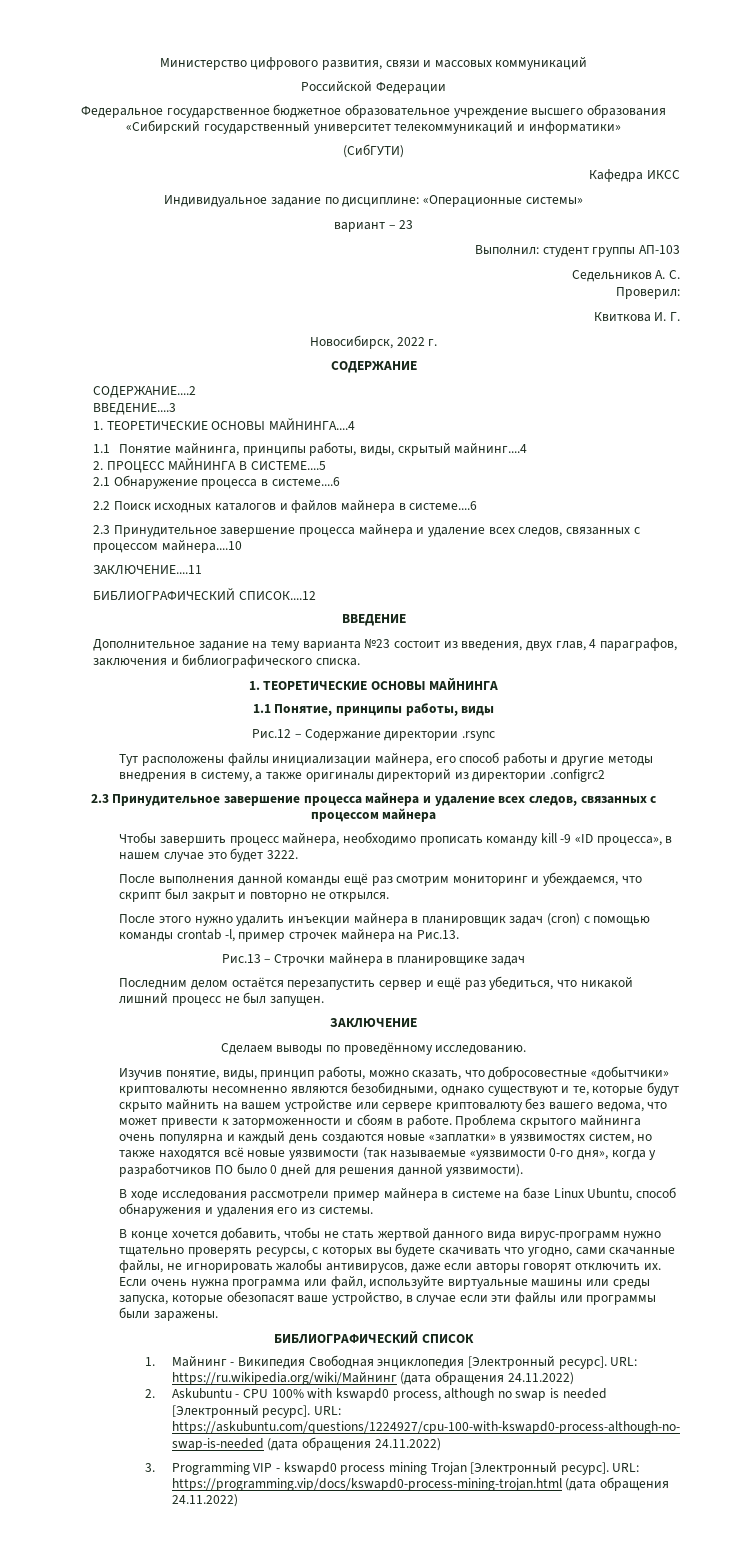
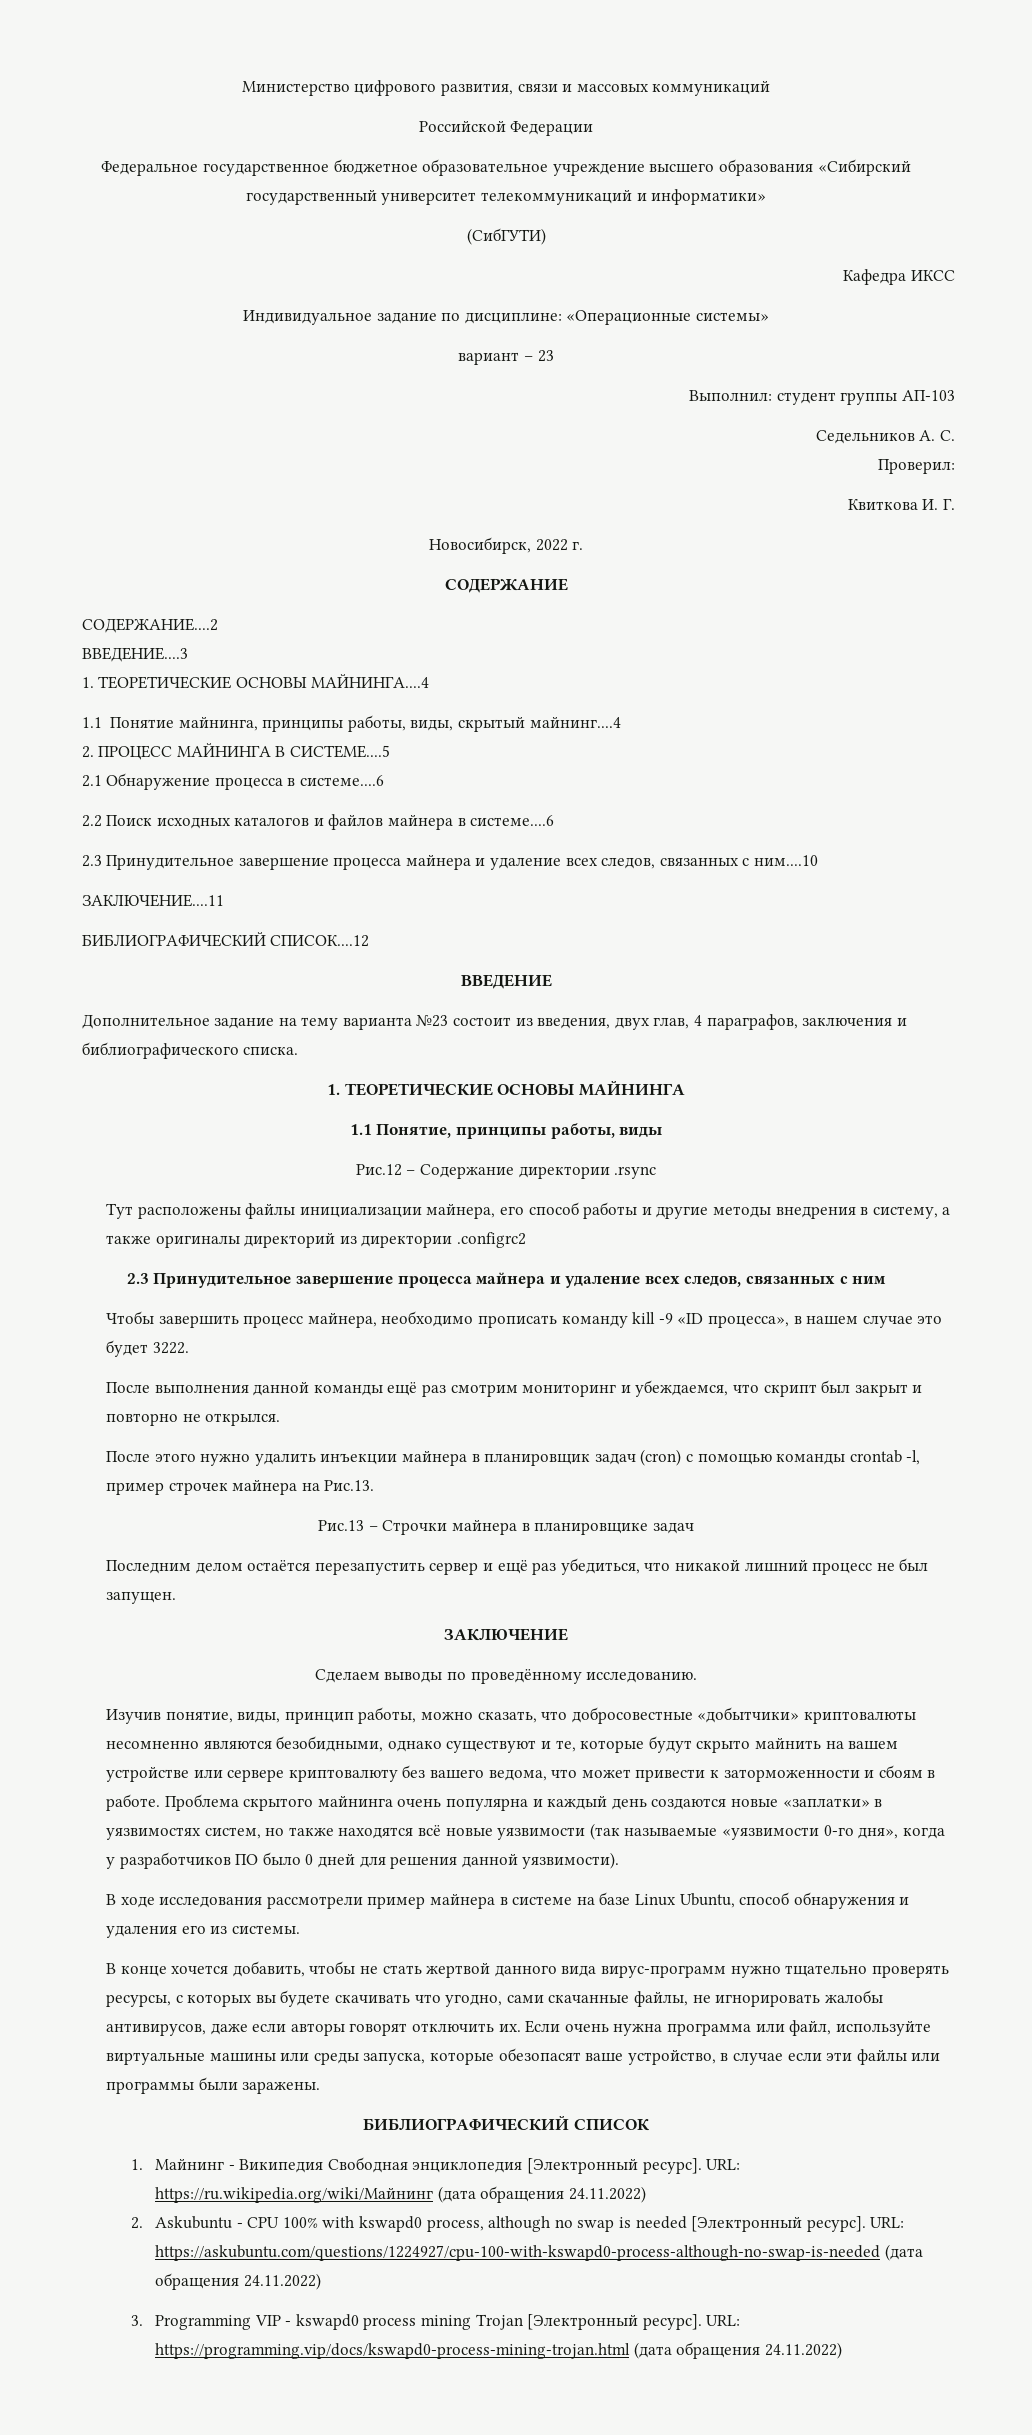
[93,539,242,553] процессом майнера....10 -> [754,855,819,866] ним....10
[310,808,437,822] процессом майнера -> [852,1276,887,1284] ним

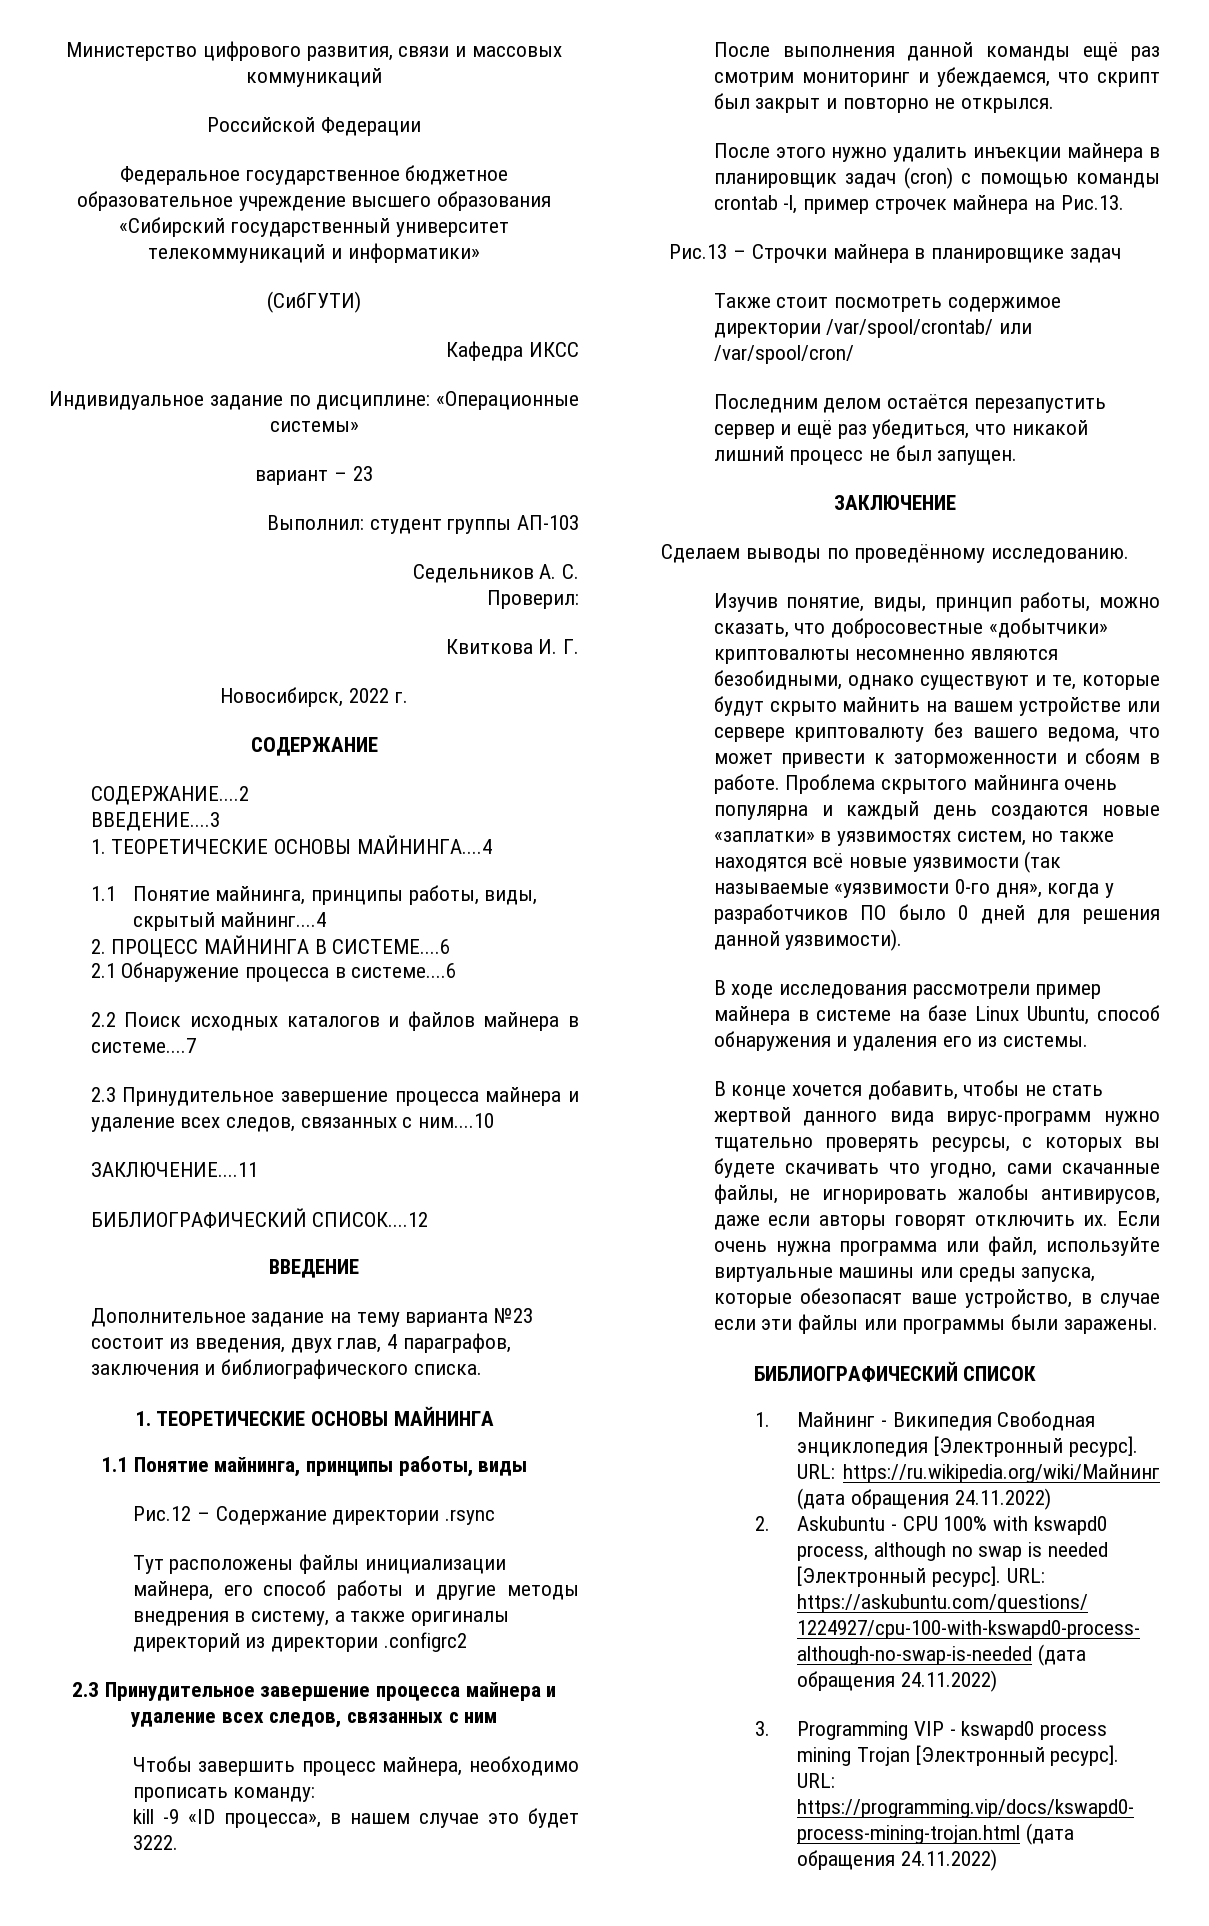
[289,745,390,758] СИСТЕМЕ....5 -> [332,939,451,954] СИСТЕМЕ....6
[470,815,555,826] системе....6 -> [90,1038,196,1053] системе....7
[376,1124,452,1138] Понятие, -> [133,1457,301,1477] Понятие майнинга,
[561,1315,628,1328] команду -> [233,1787,316,1802] команду: //
(694, 1528) none -> [713,293,1061,312] [713,319,1032,338] [713,345,854,364] // Также стоит посмотреть содержимое директории /var/spool/crontab/ или /var/spool/cron/

